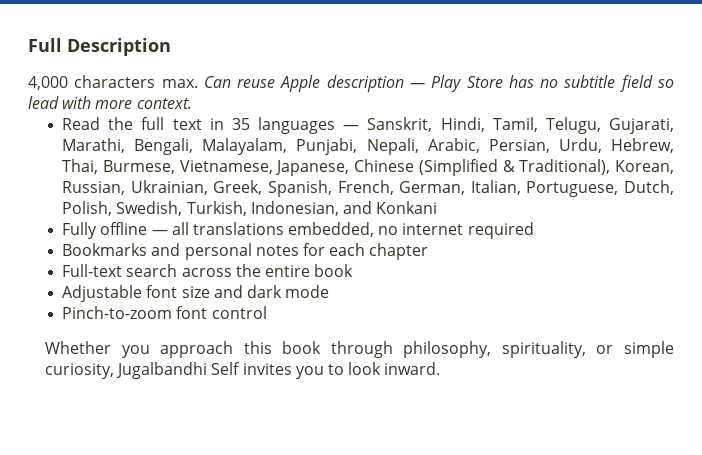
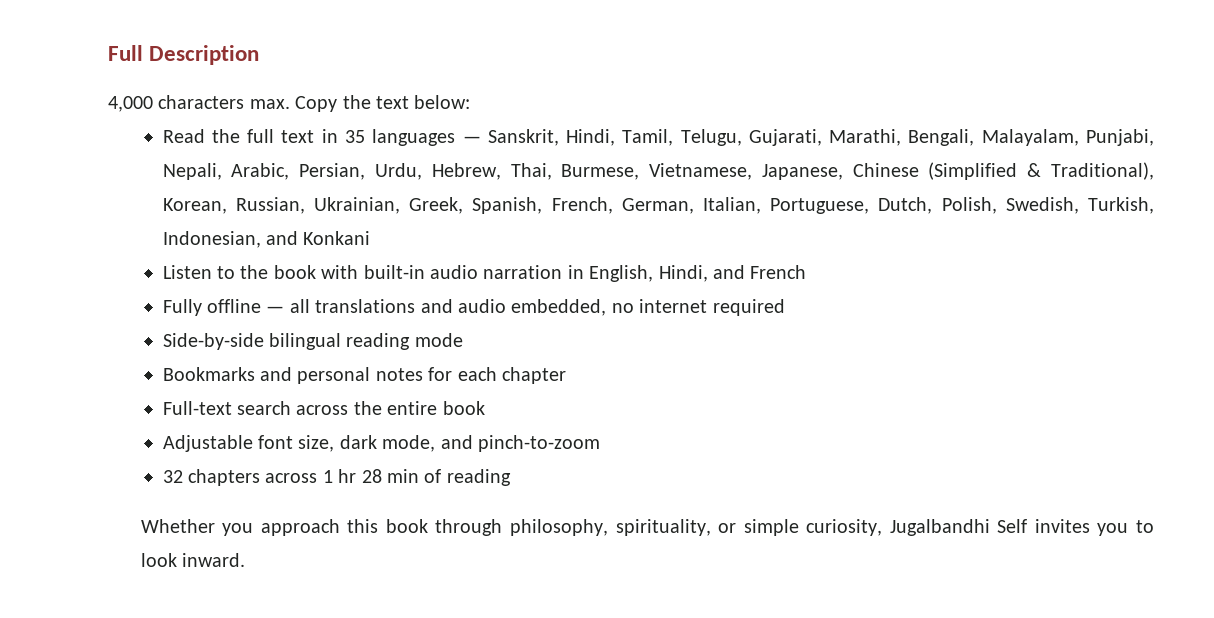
[203,75,675,92] [28,96,192,109] Can reuse Apple description — Play Store has no subtitle field so lead with more context. -> [295,95,471,112] Copy the text below:
(438, 207) none -> [162,265,807,282] // Listen to the book with built-in audio narration in English, Hindi, and French
(284, 228) none -> [420,299,506,313] and audio
(534, 230) none -> [162,333,463,350] // Side-by-side bilingual reading mode
[181,285,330,298] [62,306,267,319] size and dark mode // Pinch-to-zoom font control -> [298,435,600,452] [162,469,511,486] size, dark mode, and pinch-to-zoom // 32 chapters across 1 hr 28 min of reading

